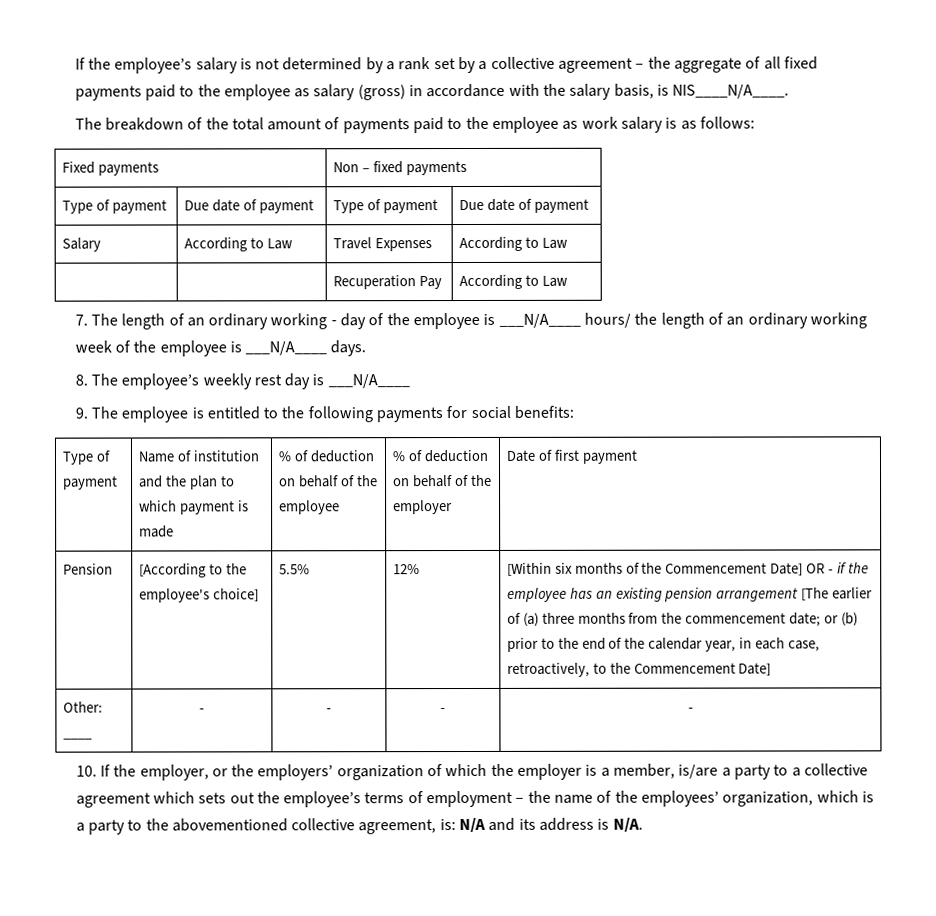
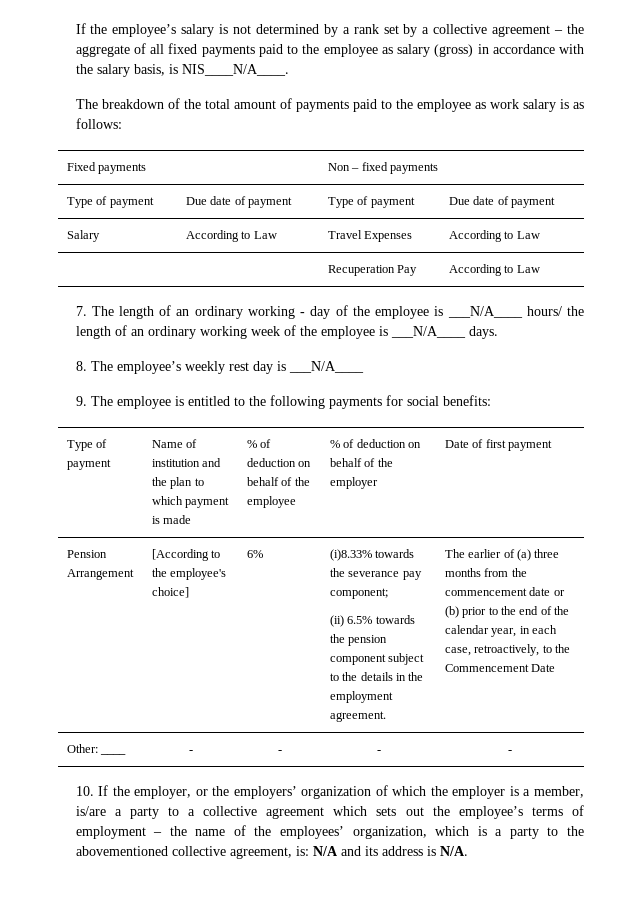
(113, 569) none -> [66,569,134,580] Arrangement
[278,564,310,575] [392,564,420,575] [506,562,869,576] [506,587,830,602] 5.5% | 12% | [Within six months of the Commencement Date] OR - if the employee has an existing pension arrangement [The -> [246,550,263,558] [329,549,415,561] [329,568,422,580] [329,588,388,599] [329,615,415,627] [329,634,388,646] [329,653,425,665] [329,672,424,681] [329,691,393,703] [329,711,386,722] [444,549,465,558] 6% | (i)8.33% towards the severance pay component; // (ii) 6.5% towards the pension component subject to the details in the employment agreement. | The
[789,612,822,627] date; -> [529,587,551,596] date
[738,662,772,676] Date] -> [531,664,556,672] Date

